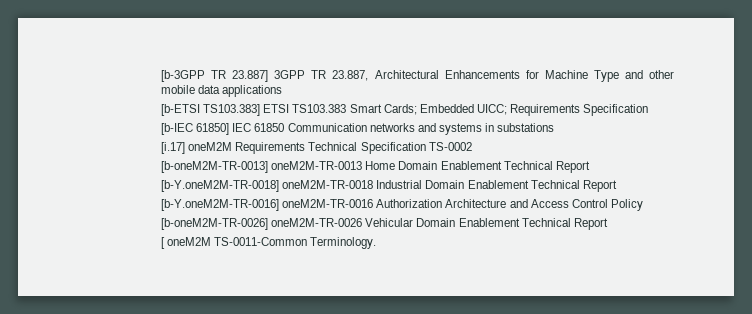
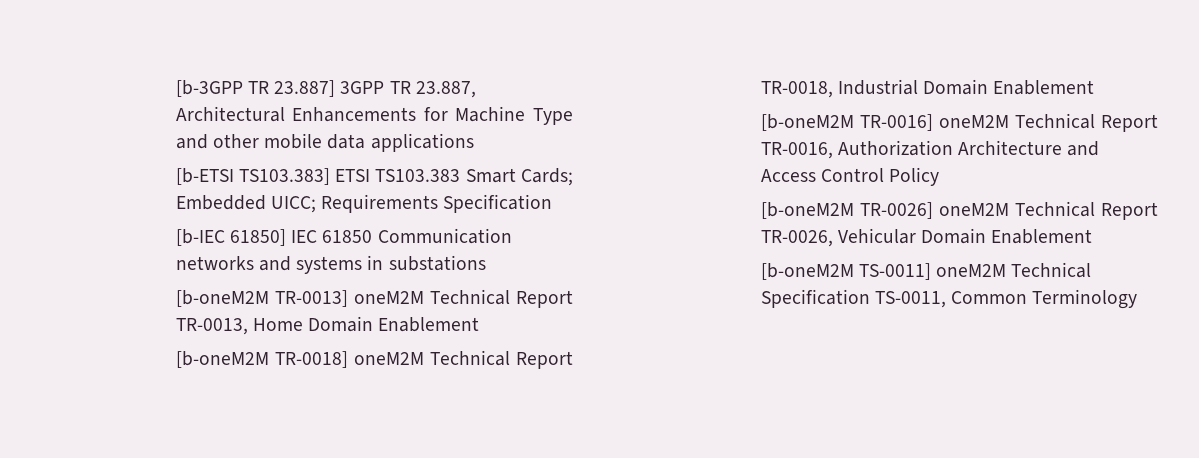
[161,142,472,154] [161,161,363,173] [i.17] oneM2M Requirements Technical Specification TS-0002 // [b-oneM2M-TR-0013] oneM2M-TR-0013 -> [175,289,573,308] [175,318,248,335] [b-oneM2M TR-0013] oneM2M Technical Report TR-0013,
[503,161,590,173] [161,180,374,192] Technical Report // [b-Y.oneM2M-TR-0018] oneM2M-TR-0018 -> [175,350,573,369] [760,81,833,98] // [b-oneM2M TR-0018] oneM2M Technical Report TR-0018,
[530,180,617,192] [161,199,374,211] Technical Report // [b-Y.oneM2M-TR-0016] oneM2M-TR-0016 -> [760,113,1158,132] [760,142,833,159] // [b-oneM2M TR-0016] oneM2M Technical Report TR-0016,
[161,218,608,230] [161,237,377,249] [b-oneM2M-TR-0026] oneM2M-TR-0026 Vehicular Domain Enablement Technical Report // [ oneM2M TS-0011-Common Terminology. -> [760,201,1158,220] [760,228,1093,247] [760,262,1092,280] [760,289,1138,309] [b-oneM2M TR-0026] oneM2M Technical Report TR-0026, Vehicular Domain Enablement // [b-oneM2M TS-0011] oneM2M Technical Specification TS-0011, Common Terminology

